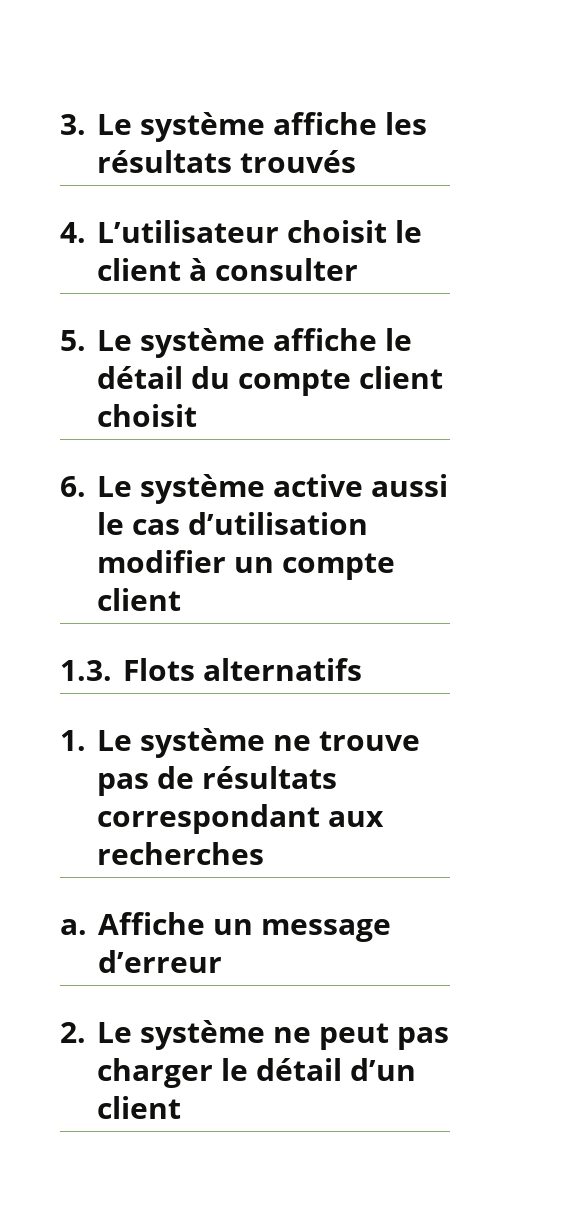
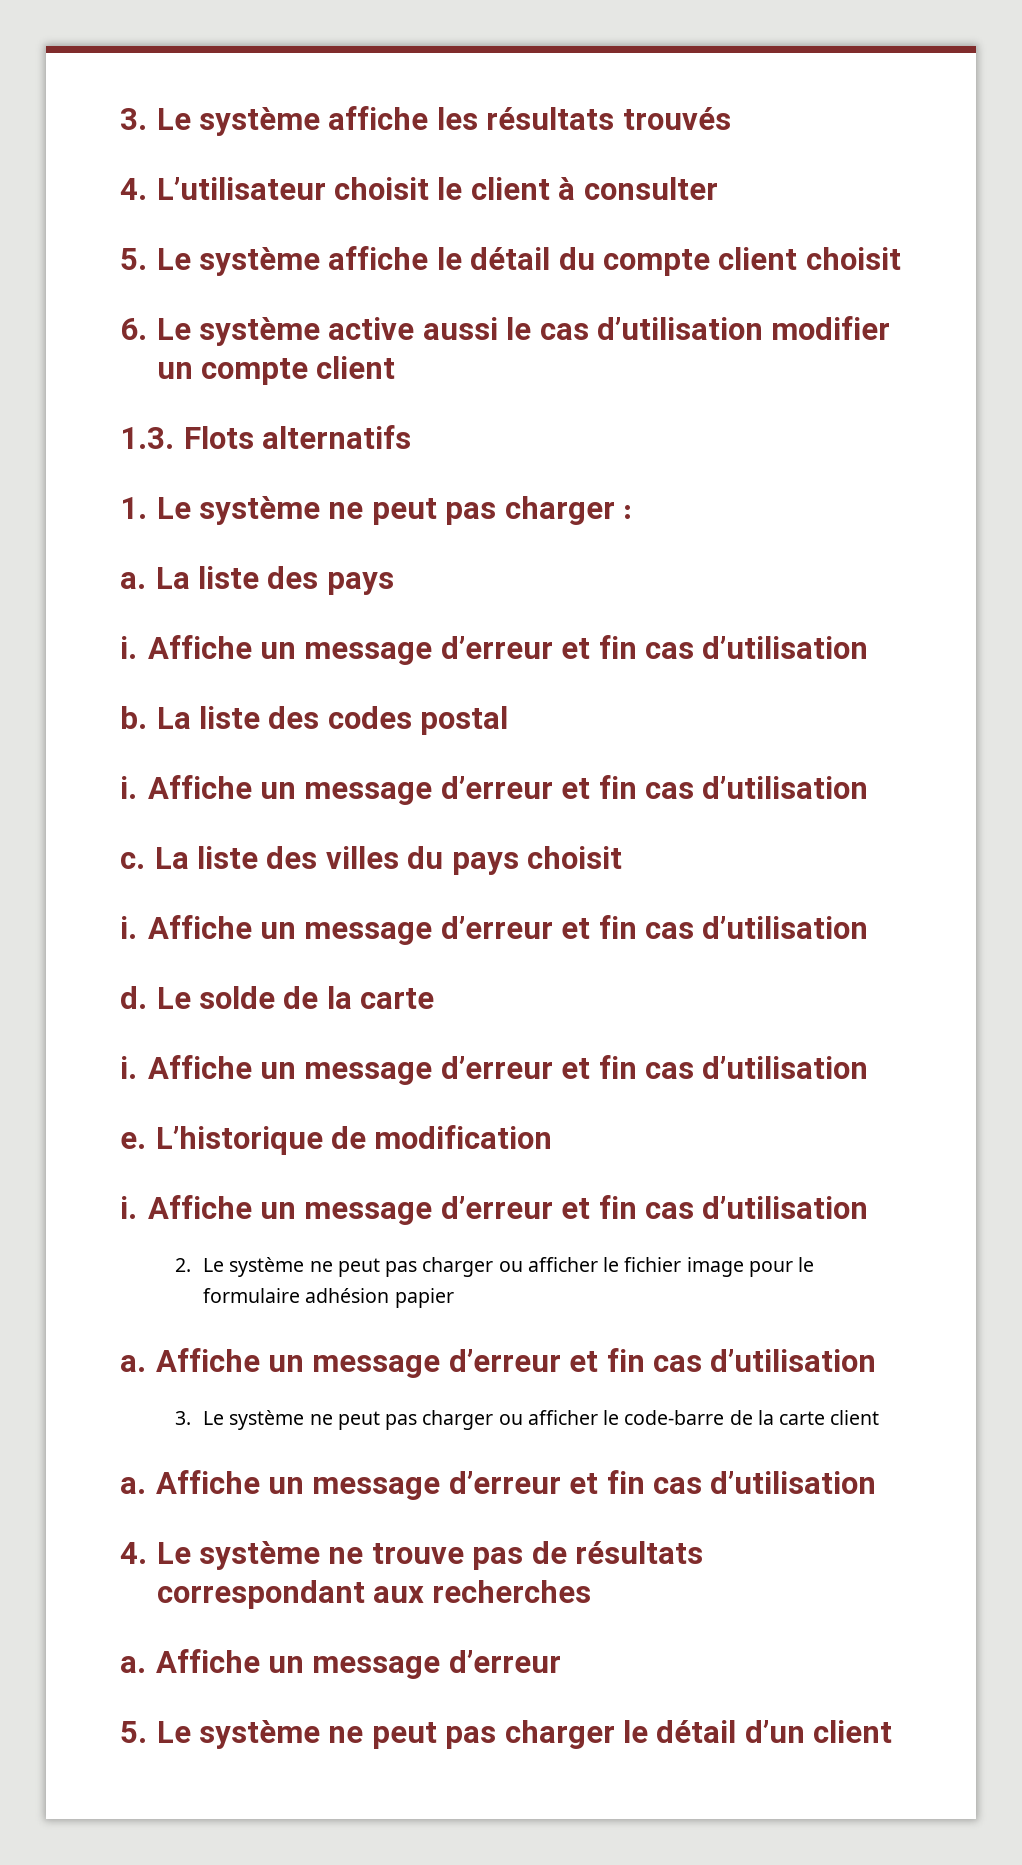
(312, 743) none -> [371,496,632,525] [120,566,394,595] [120,635,869,665] [120,706,509,735] [120,775,869,805] [120,846,622,875] [120,915,869,945] [120,986,435,1009] [120,1055,869,1085] [120,1125,553,1155] [120,1195,869,1225] [175,1257,815,1277] [203,1288,454,1308] [120,1348,877,1378] [175,1410,880,1430] [120,1470,877,1500] [120,1541,364,1570] peut pas charger : // a. La liste des pays // i. Affiche un message d’erreur et fin cas d’utilisation // b. La liste des codes postal // i. Affiche un message d’erreur et fin cas d’utilisation // c. La liste des villes du pays choisit // i. Affiche un message d’erreur et fin cas d’utilisation // d. Le solde de la carte // i. Affiche un message d’erreur et fin cas d’utilisation // e. L’historique de modification // i. Affiche un message d’erreur et fin cas d’utilisation // 2. Le système ne peut pas charger ou afficher le fichier image pour le formulaire adhésion papier // a. Affiche un message d’erreur et fin cas d’utilisation // 3. Le système ne peut pas charger ou afficher le code-barre de la carte client // a. Affiche un message d’erreur et fin cas d’utilisation // 4. Le système ne
[60,1022,86,1043] 2. -> [120,1721,147,1743] 5.

